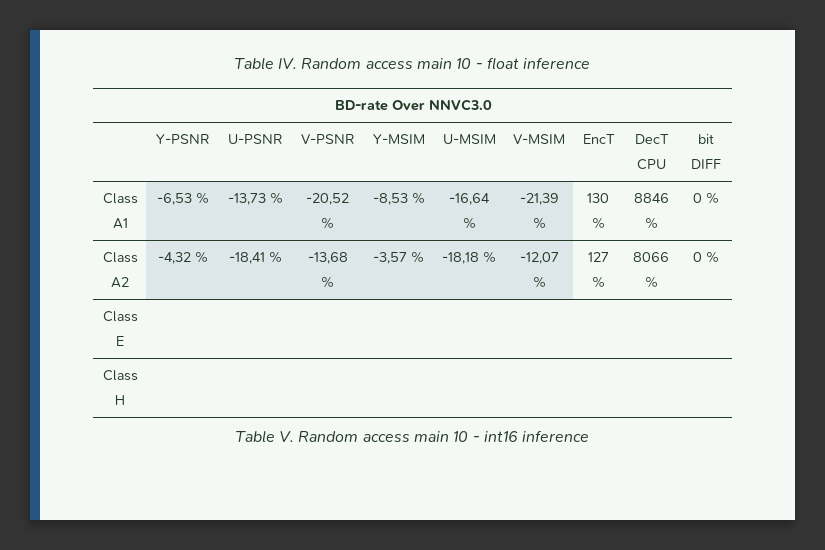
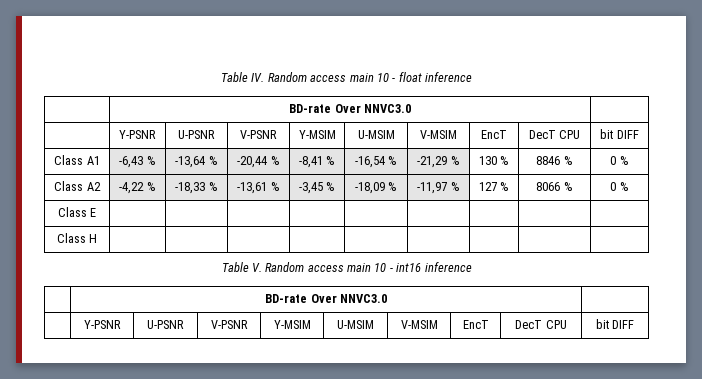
[156,192,209,205] [227,192,283,205] [306,193,349,205] [321,217,334,229] [372,192,425,205] [449,193,490,205] [462,217,476,229] [519,193,559,205] -6,53 % | -13,73 % | -20,52 % | -8,53 % | -16,64 % | -21,39 -> [119,156,156,168] [175,156,218,168] [237,156,280,168] [298,156,336,168] [354,156,398,168] [417,156,448,168] -6,43 % | -13,64 % | -20,44 % | -8,41 % | -16,54 % | -21,29
[157,251,208,264] [228,251,282,264] [307,252,348,264] [321,276,334,288] [373,251,424,264] [442,251,496,264] [519,252,559,264] -4,32 % | -18,41 % | -13,68 % | -3,57 % | -18,18 % | -12,07 -> [119,182,156,194] [175,182,218,194] [237,182,280,194] [298,182,336,194] [354,182,398,194] [417,182,448,194] -4,22 % | -18,33 % | -13,61 % | -3,45 % | -18,09 % | -11,97
(590, 436) none -> [265,294,387,303] [83,320,121,329] [147,320,184,329] [210,320,248,329] [273,320,311,329] [337,320,374,329] [400,320,438,329] [462,320,489,329] [515,320,567,329] [595,319,635,329] // | BD-rate Over NNVC3.0 | // | Y-PSNR | U-PSNR | V-PSNR | Y-MSIM | U-MSIM | V-MSIM | EncT | DecT CPU | bit DIFF

